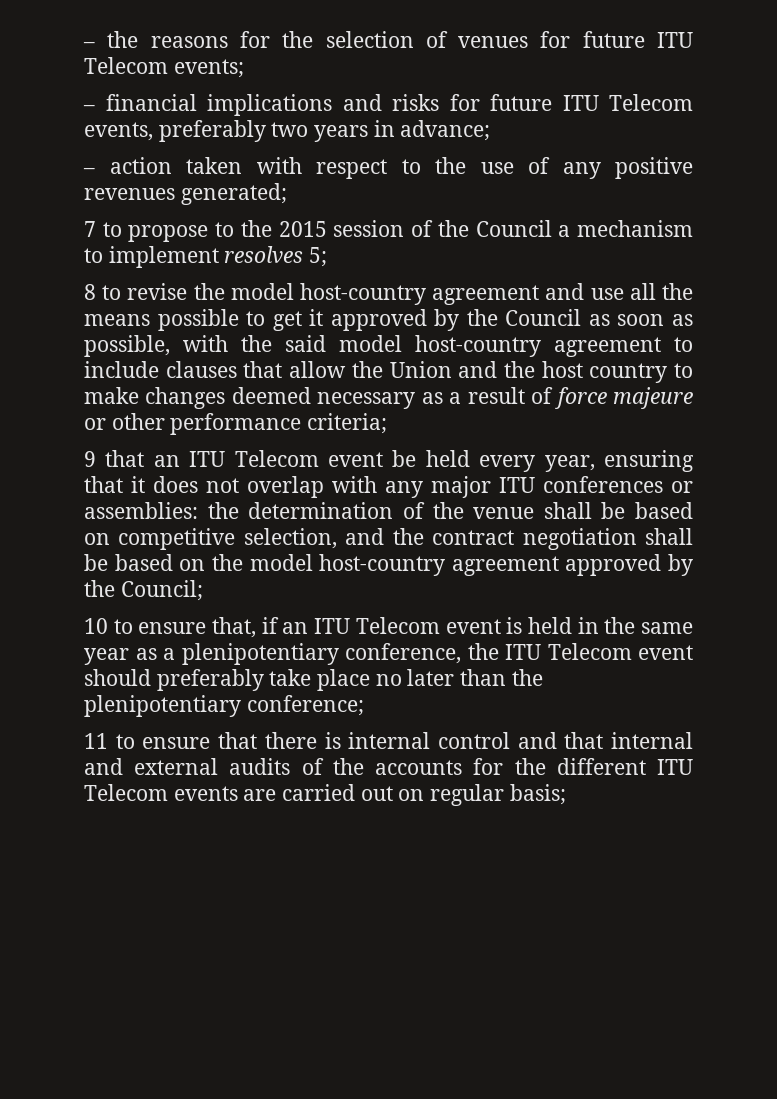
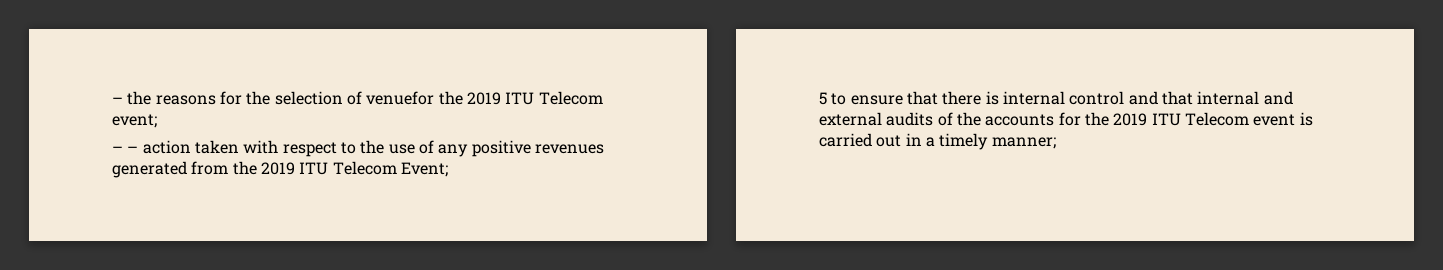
[458,31,693,48] [84,57,244,78] [83,94,693,116] [84,120,491,142] venues for future ITU Telecom events; // – financial implications and risks for future ITU Telecom events, preferably two years in advance; // -> [366,91,603,105] [112,114,157,128] [112,146,123,153] venuefor the 2019 ITU Telecom event; // –
[180,183,287,205] [84,220,694,242] [84,246,328,268] [84,283,693,305] [84,309,693,331] [84,335,693,357] [84,361,693,383] [84,387,694,409] [84,413,388,435] [84,450,694,472] [84,476,693,498] [84,502,693,519] [84,528,694,550] [84,554,693,576] [84,580,203,601] [84,617,693,638] [84,643,693,665] [84,669,543,691] [84,695,364,717] [84,733,108,749] generated; // 7 to propose to the 2015 session of the Council a mechanism to implement resolves 5; // 8 to revise the model host-country agreement and use all the means possible to get it approved by the Council as soon as possible, with the said model host-country agreement to include clauses that allow the Union and the host country to make changes deemed necessary as a result of force majeure or other performance criteria; // 9 that an ITU Telecom event be held every year, ensuring that it does not overlap with any major ITU conferences or assemblies: the determination of the venue shall be based on competitive selection, and the contract negotiation shall be based on the model host-country agreement approved by the Council; // 10 to ensure that, if an ITU Telecom event is held in the same year as a plenipotentiary conference, the ITU Telecom event should preferably take place no later than the plenipotentiary conference; // 11 -> [112,161,448,178] [819,92,827,105] generated from the 2019 ITU Telecom Event; // 5
[556,758,693,775] [84,784,566,806] different ITU Telecom events are carried out on regular basis; -> [1113,112,1313,126] [819,133,1056,150] 2019 ITU Telecom event is carried out in a timely manner;

